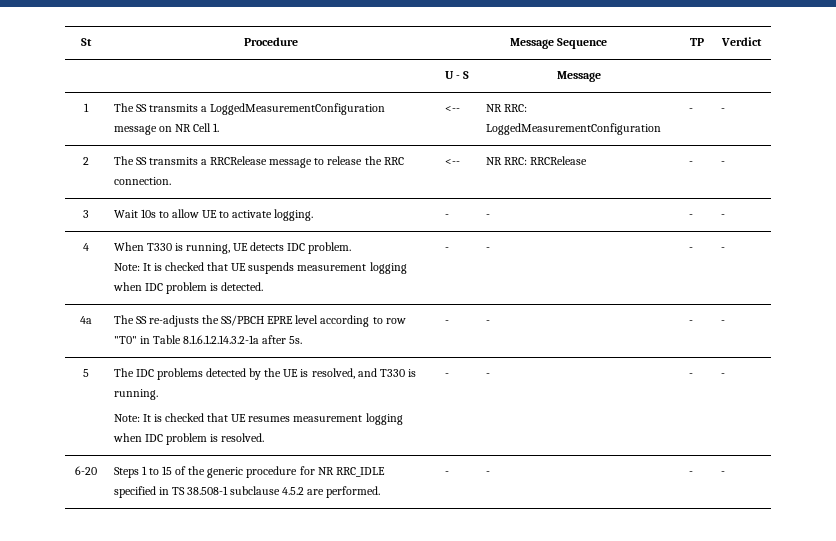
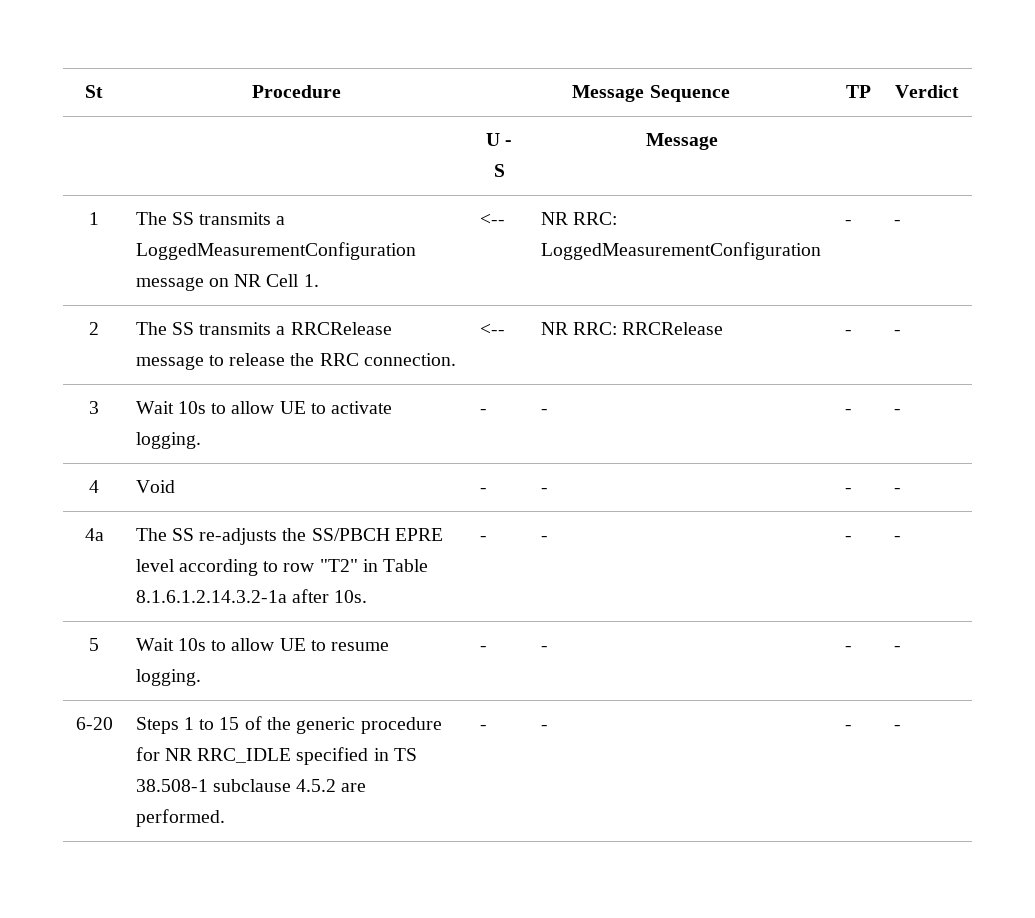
[113,242,352,254] [113,262,407,274] [112,282,264,294] When T330 is running, UE detects IDC problem. // Note: It is checked that UE suspends measurement logging when IDC problem is detected. -> [135,480,175,493] Void
[113,336,137,344] "T0" -> [319,559,358,572] "T2"
[289,336,303,344] 5s. -> [334,590,368,603] 10s.
[113,368,416,380] [113,389,158,400] [113,413,403,425] [112,433,265,445] The IDC problems detected by the UE is resolved, and T330 is running. // Note: It is checked that UE resumes measurement logging when IDC problem is resolved. -> [135,638,390,651] [135,669,201,686] Wait 10s to allow UE to resume logging.

